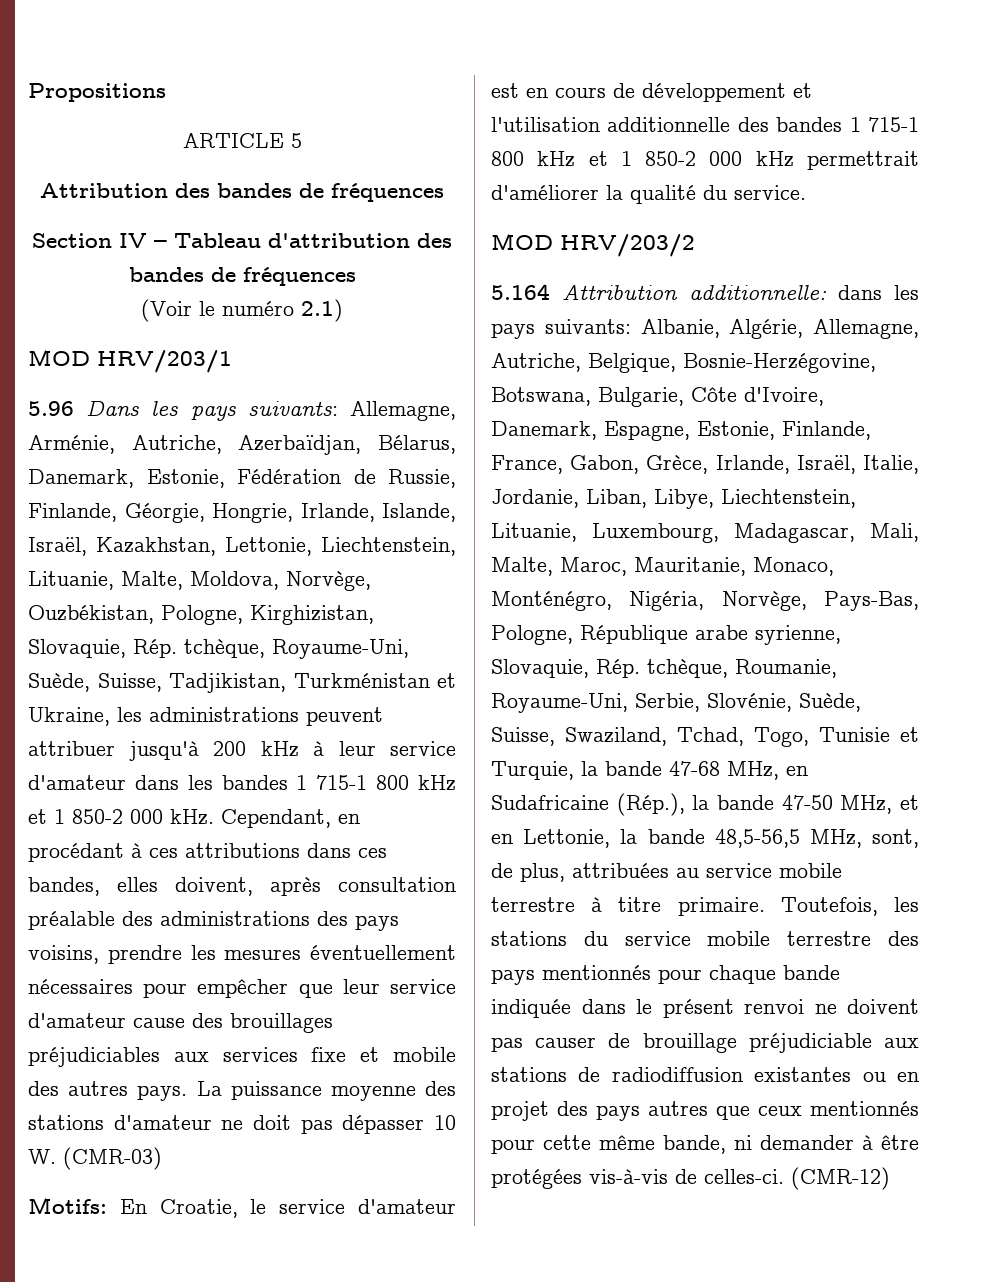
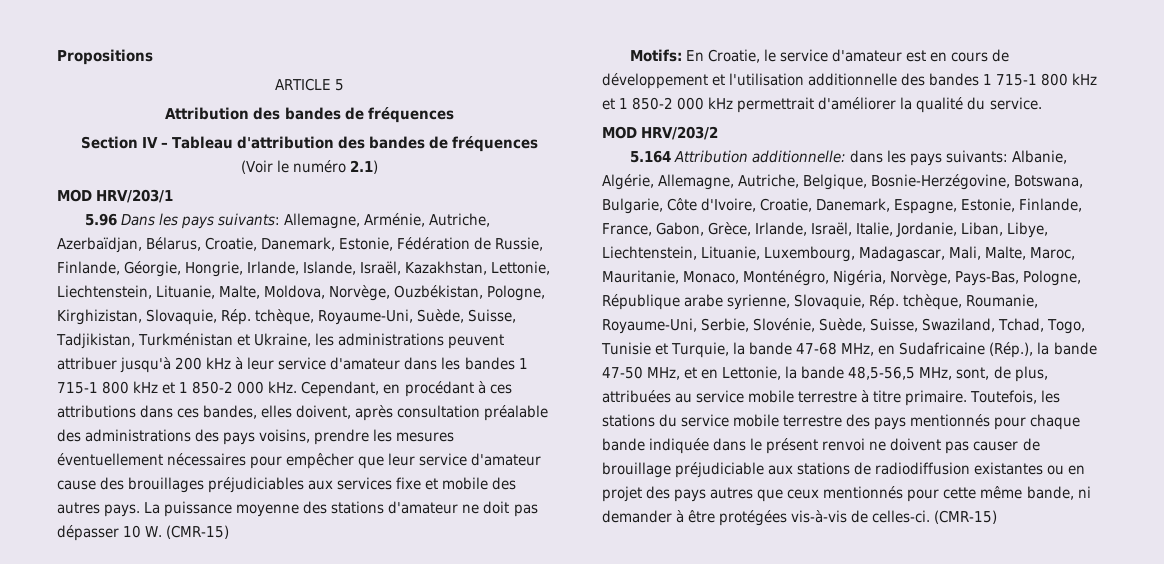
(456, 444) none -> [205,237,258,251] Croatie,
[63,1147,162,1170] (CMR-03) -> [166,525,230,539] (CMR-15)
(824, 396) none -> [760,198,813,212] Croatie,
[791,1167,890,1190] (CMR-12) -> [934,510,998,524] (CMR-15)

